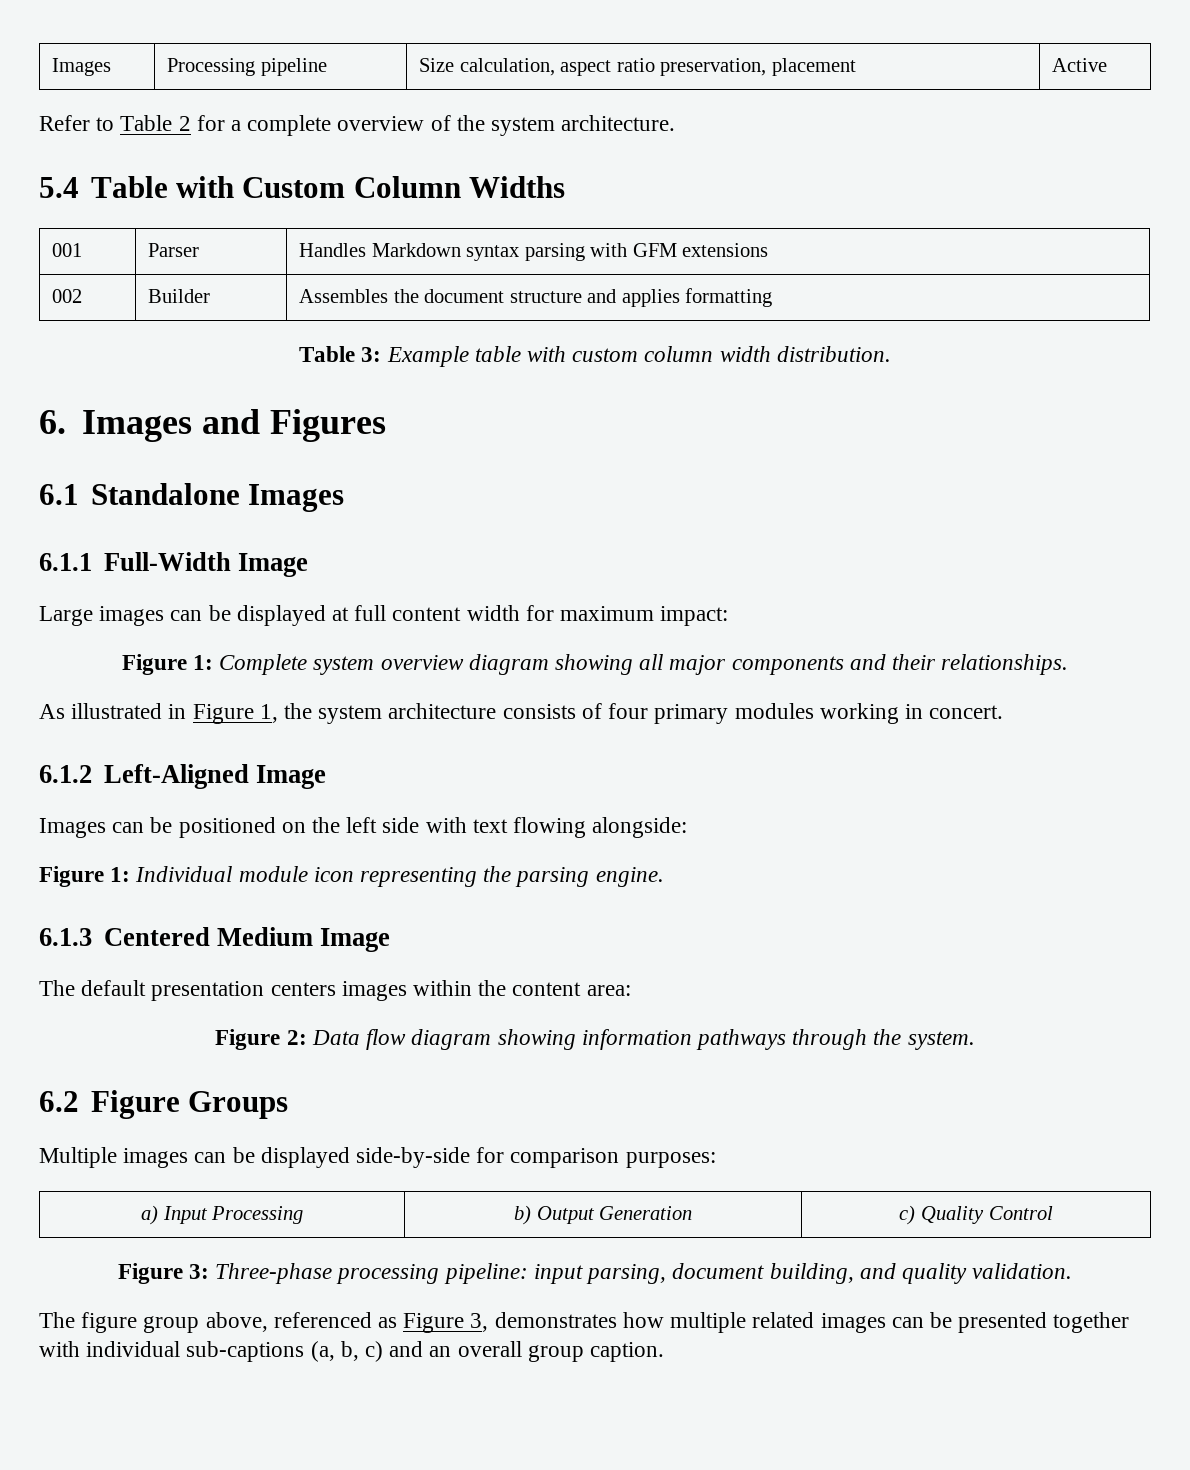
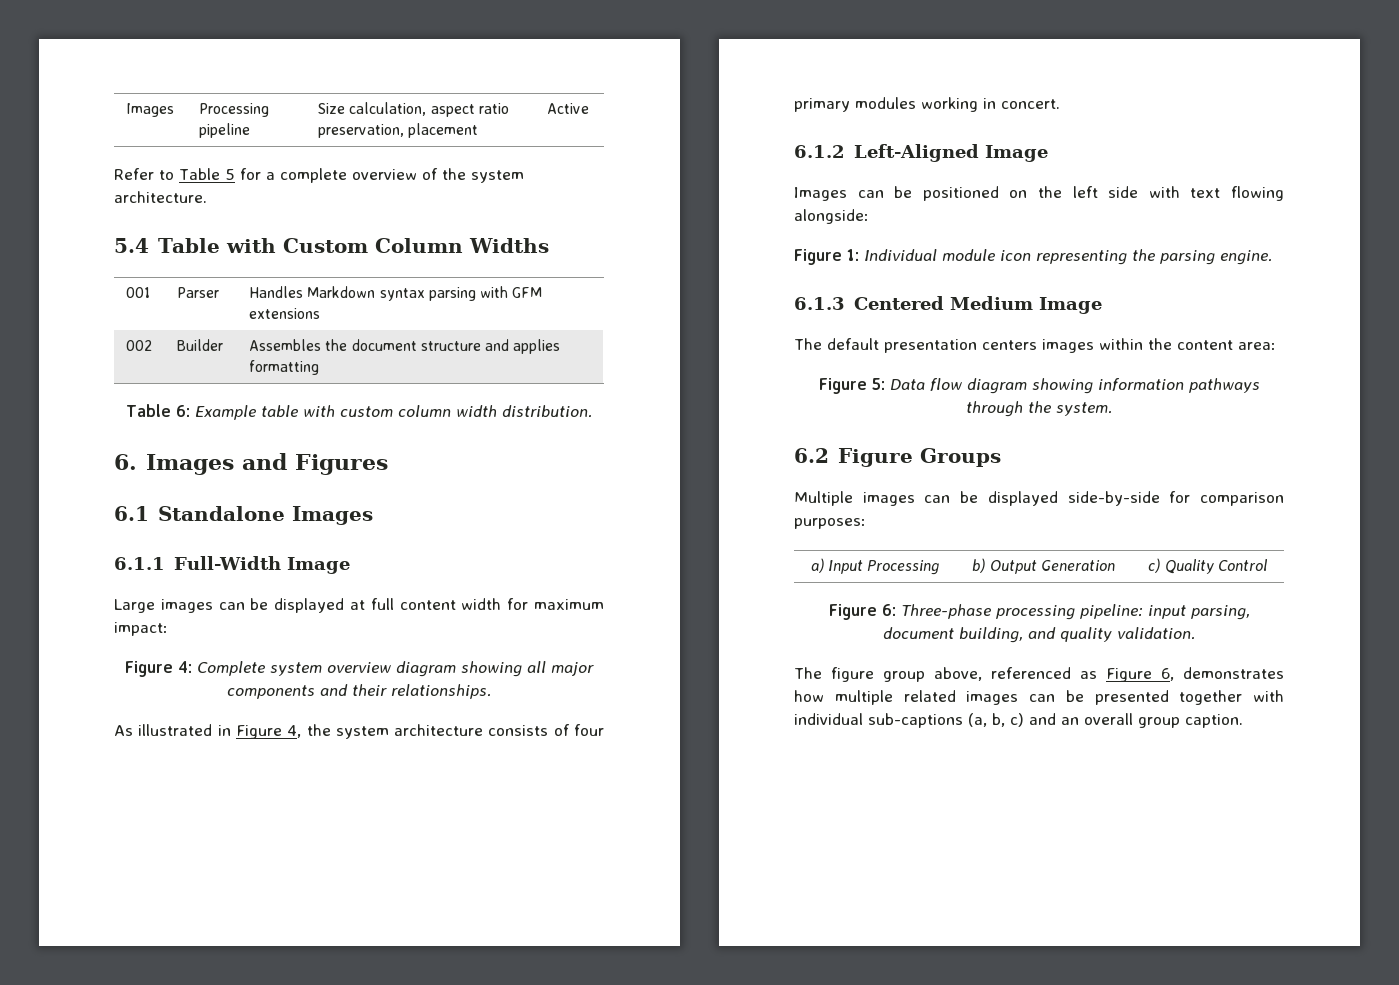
[178,116,191,131] 2 -> [224,169,235,180] 5
[361,347,382,362] 3: -> [175,405,190,417] 6:
[192,655,213,670] 1: -> [178,661,192,673] 4:
[259,704,278,723] 1, -> [287,725,302,738] 4,
[286,1030,307,1045] 2: -> [871,378,885,390] 5:
[189,1264,210,1279] 3: -> [881,604,896,616] 6:
[470,1313,489,1332] 3, -> [1161,668,1174,681] 6,

